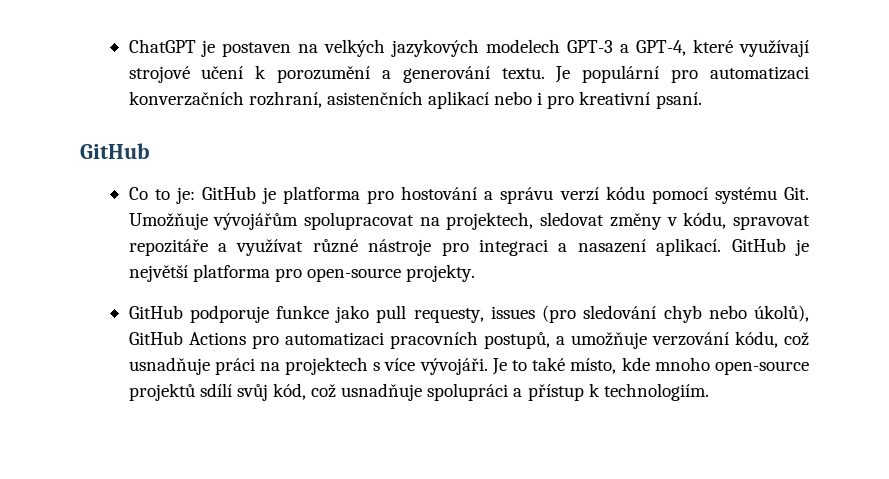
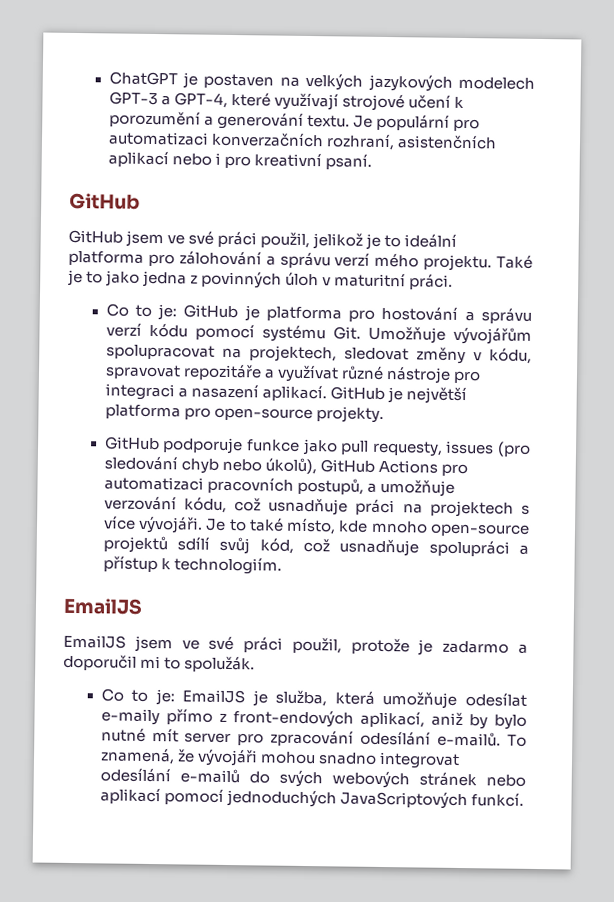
(150, 151) none -> [68,229,458,250] [68,250,533,272] [67,269,454,290] // GitHub jsem ve své práci použil, jelikož je to ideální platforma pro zálohování a správu verzí mého projektu. Také je to jako jedna z povinných úloh v maturitní práci.
(709, 392) none -> [63,597,143,615] [63,634,528,656] [63,653,256,673] [100,688,527,709] [100,708,527,730] [100,727,528,747] [99,747,460,769] [99,767,526,789] [99,787,524,810] // EmailJS // EmailJS jsem ve své práci použil, protože je zadarmo a doporučil mi to spolužák. // Co to je: EmailJS je služba, která umožňuje odesílat e-maily přímo z front-endových aplikací, aniž by bylo nutné mít server pro zpracování odesílání e-mailů. To znamená, že vývojáři mohou snadno integrovat odesílání e-mailů do svých webových stránek nebo aplikací pomocí jednoduchých JavaScriptových funkcí.

